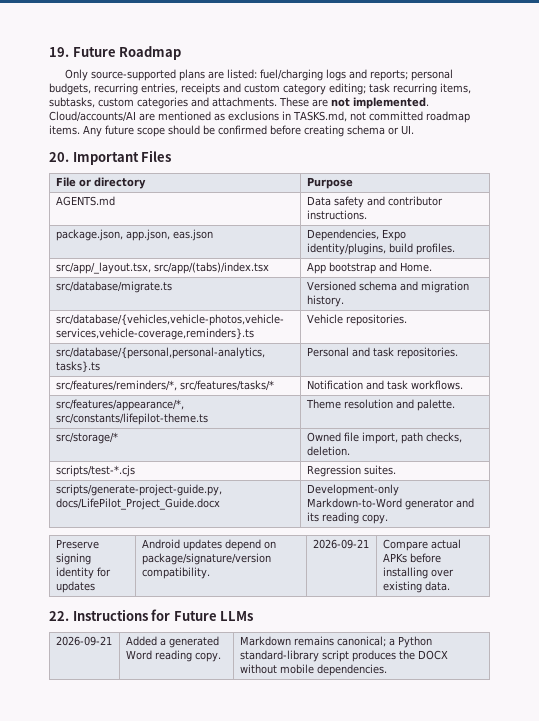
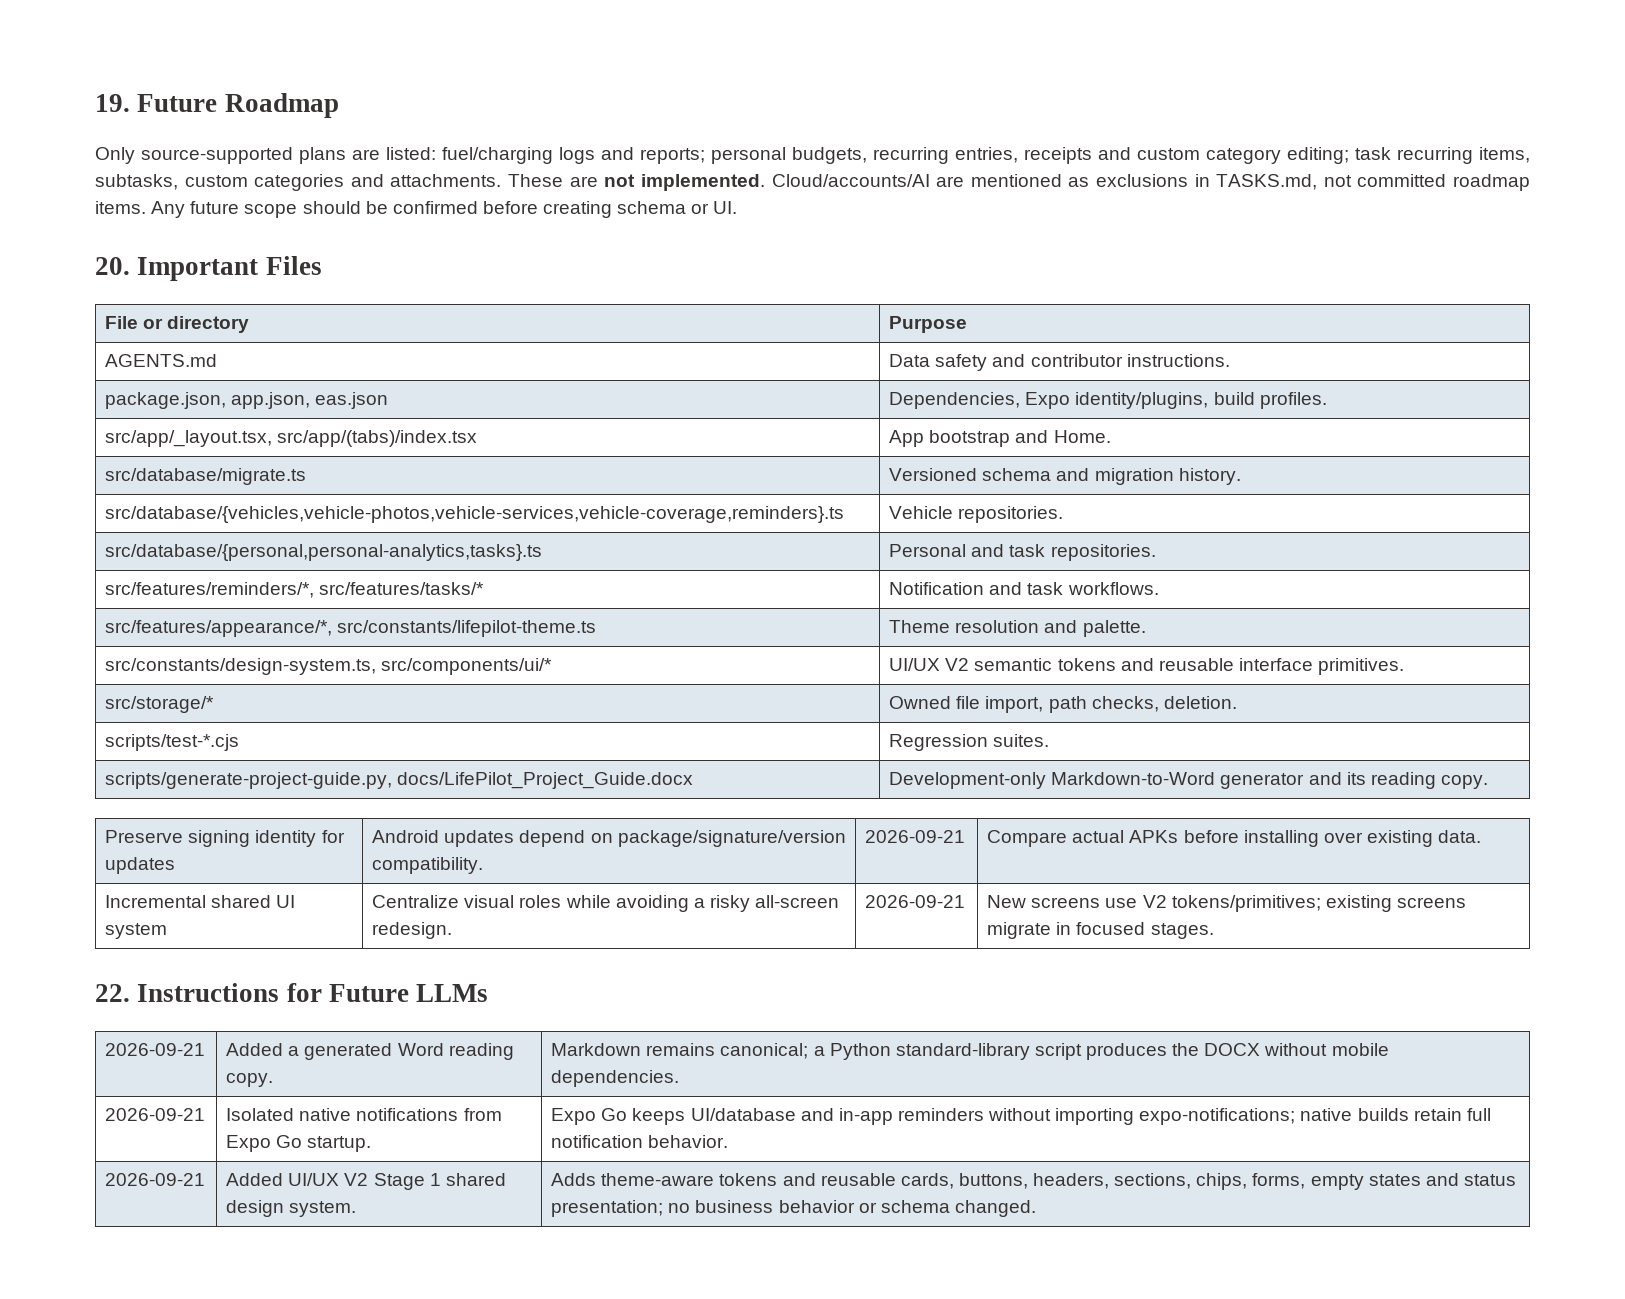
(455, 405) none -> [105,658,553,675] [889,658,1405,675] // src/constants/design-system.ts, src/components/ui/* | UI/UX V2 semantic tokens and reusable interface primitives.
(450, 586) none -> [105,895,296,908] [105,923,168,939] [372,895,840,912] [372,922,453,939] [865,895,966,908] [987,895,1466,912] [987,922,1214,939] // Incremental shared UI system | Centralize visual roles while avoiding a risky all-screen redesign. | 2026-09-21 | New screens use V2 tokens/primitives; existing screens migrate in focused stages.
(387, 670) none -> [105,1108,206,1121] [226,1108,502,1121] [226,1135,372,1152] [551,1108,1491,1125] [551,1135,729,1148] [105,1173,206,1186] [226,1173,506,1190] [226,1200,357,1217] [551,1173,1517,1190] [551,1200,1036,1217] // 2026-09-21 | Isolated native notifications from Expo Go startup. | Expo Go keeps UI/database and in-app reminders without importing expo-notifications; native builds retain full notification behavior. // 2026-09-21 | Added UI/UX V2 Stage 1 shared design system. | Adds theme-aware tokens and reusable cards, buttons, headers, sections, chips, forms, empty states and status presentation; no business behavior or schema changed.

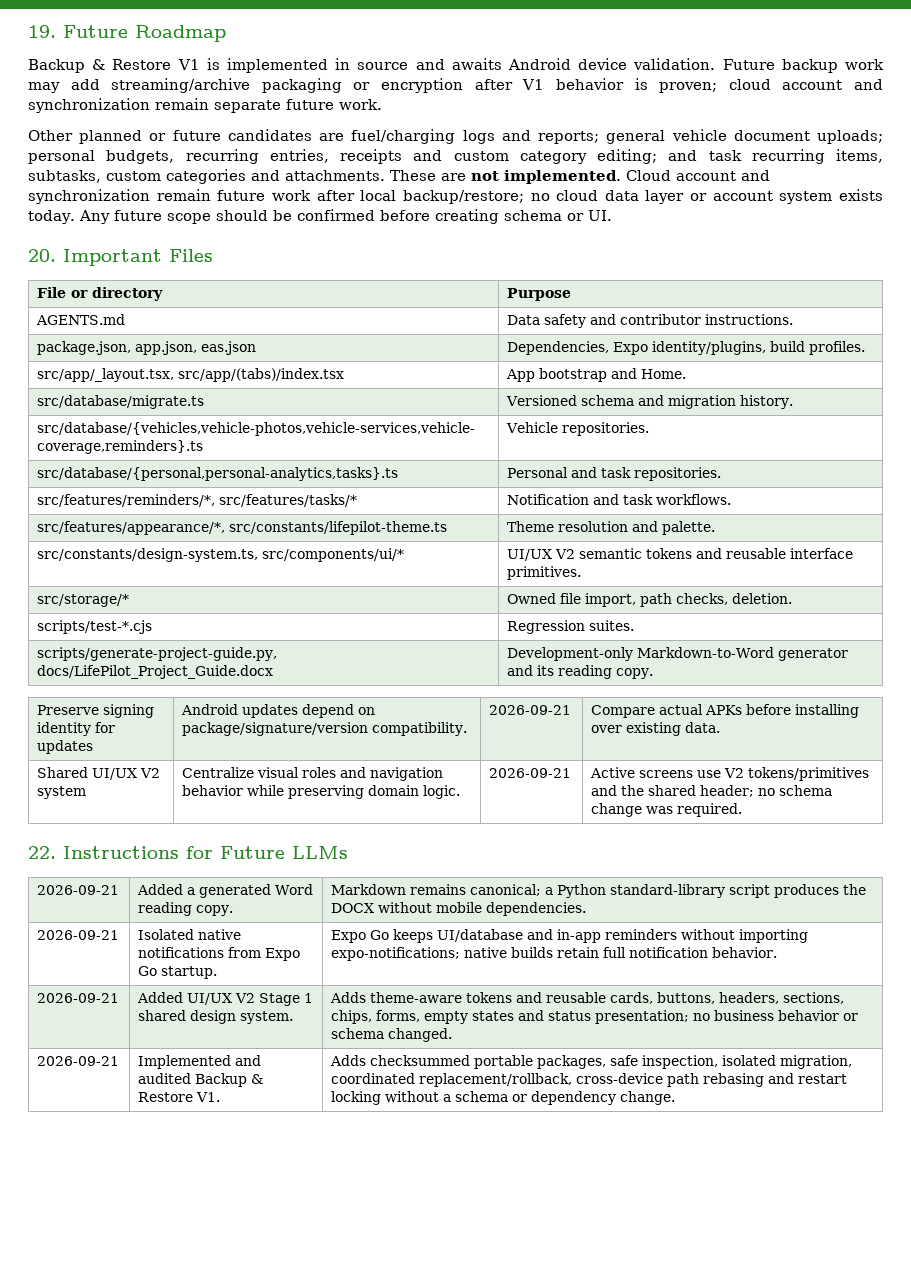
[95,147,705,164] Only source-supported plans are listed: fuel/charging logs and reports; -> [28,58,885,73] [28,78,884,93] [28,98,382,113] [28,129,884,144] Backup & Restore V1 is implemented in source and awaits Android device validation. Future backup work may add streaming/archive packaging or encryption after V1 behavior is proven; cloud account and synchronization remain separate future work. // Other planned or future candidates are fuel/charging logs and reports; general vehicle document uploads;
(1349, 155) none -> [668,150,698,161] and
[771,174,1530,191] [95,201,146,214] Cloud/accounts/AI are mentioned as exclusions in TASKS.md, not committed roadmap items. -> [626,170,770,181] [28,189,883,204] [28,210,75,224] Cloud account and synchronization remain future work after local backup/restore; no cloud data layer or account system exists today.
[105,895,296,908] Incremental shared UI -> [37,767,161,780] Shared UI/UX V2
[565,895,840,912] [372,922,453,939] [865,895,966,908] [987,895,1027,908] while avoiding a risky all-screen redesign. | 2026-09-21 | New -> [340,767,444,781] [182,785,461,799] [489,768,572,778] [590,767,636,778] and navigation behavior while preserving domain logic. | 2026-09-21 | Active
[1171,895,1466,912] [987,922,1214,939] tokens/primitives; existing screens migrate in focused stages. -> [748,767,870,781] [591,785,833,797] [591,803,743,817] tokens/primitives and the shared header; no schema change was required.
(1036, 1208) none -> [37,1056,120,1066] [138,1055,262,1069] [138,1073,264,1087] [138,1092,221,1102] [330,1055,853,1069] [331,1073,848,1087] [331,1091,676,1105] // 2026-09-21 | Implemented and audited Backup & Restore V1. | Adds checksummed portable packages, safe inspection, isolated migration, coordinated replacement/rollback, cross-device path rebasing and restart locking without a schema or dependency change.

